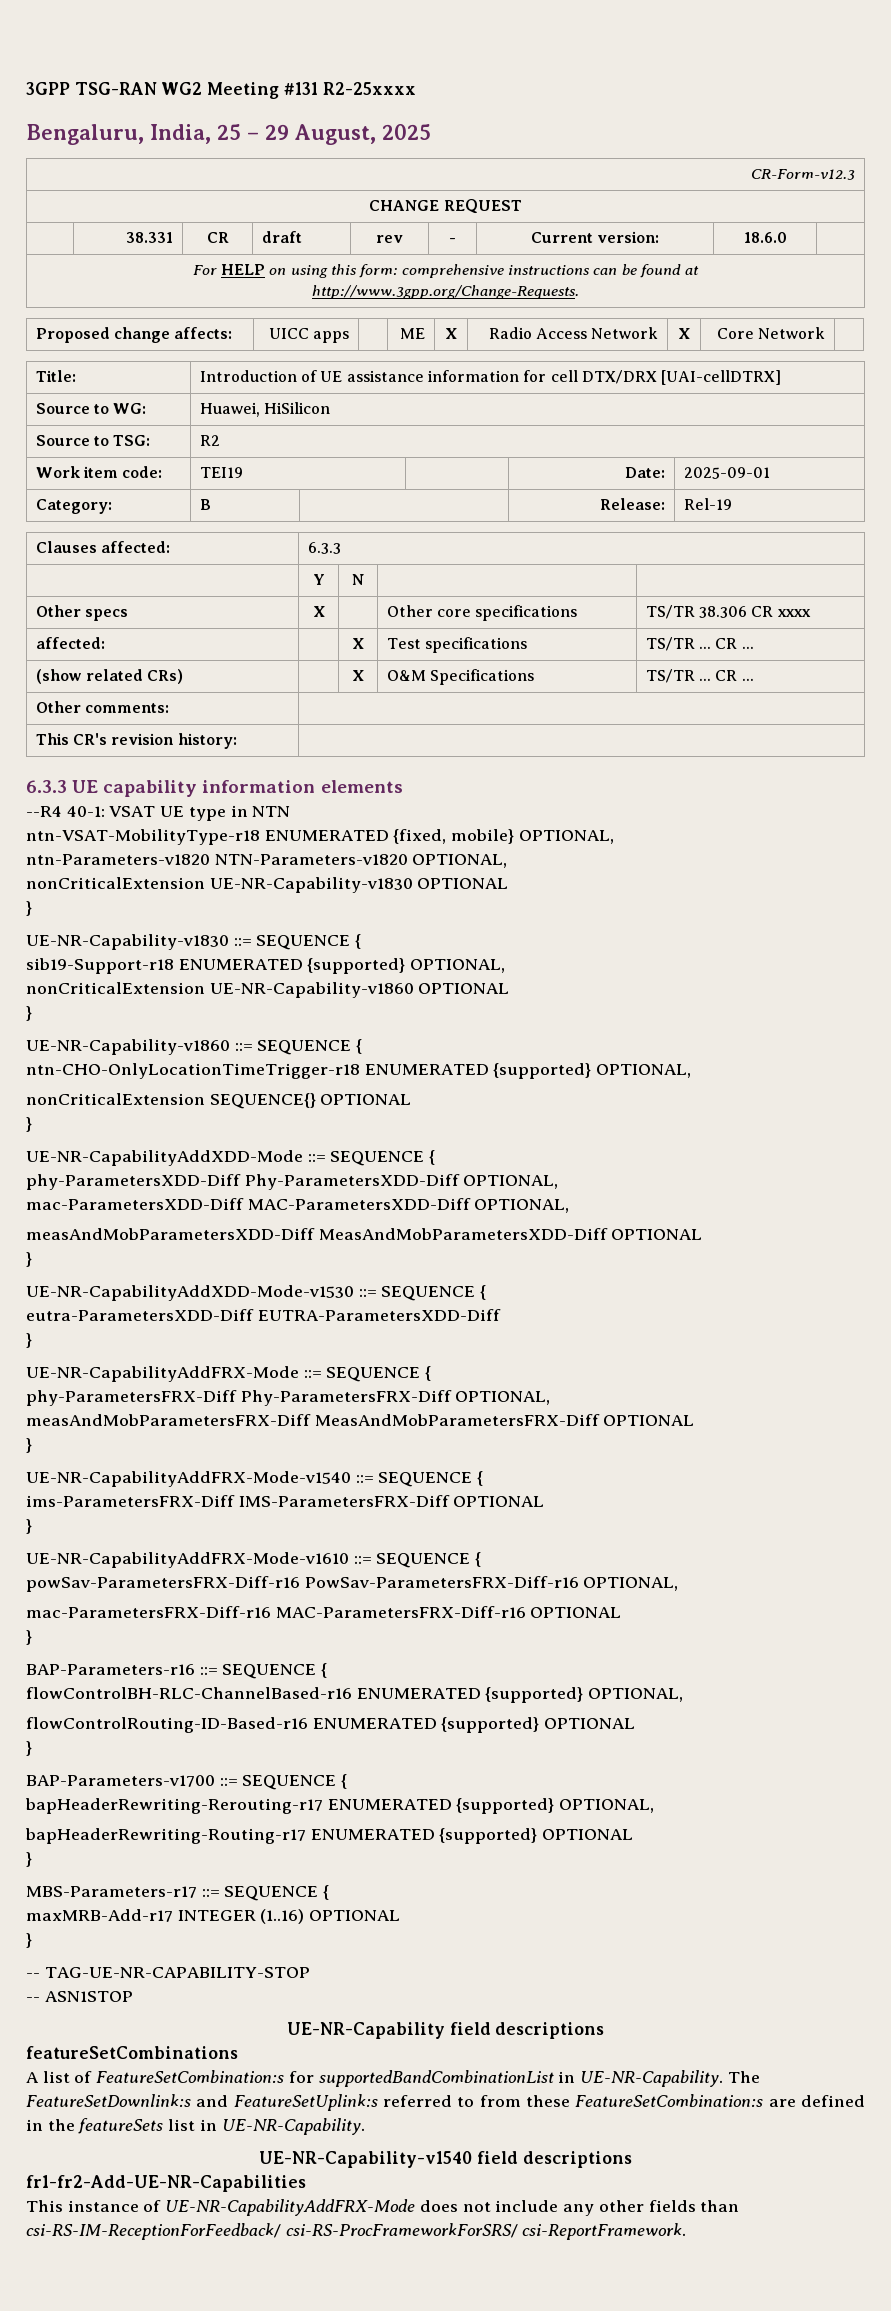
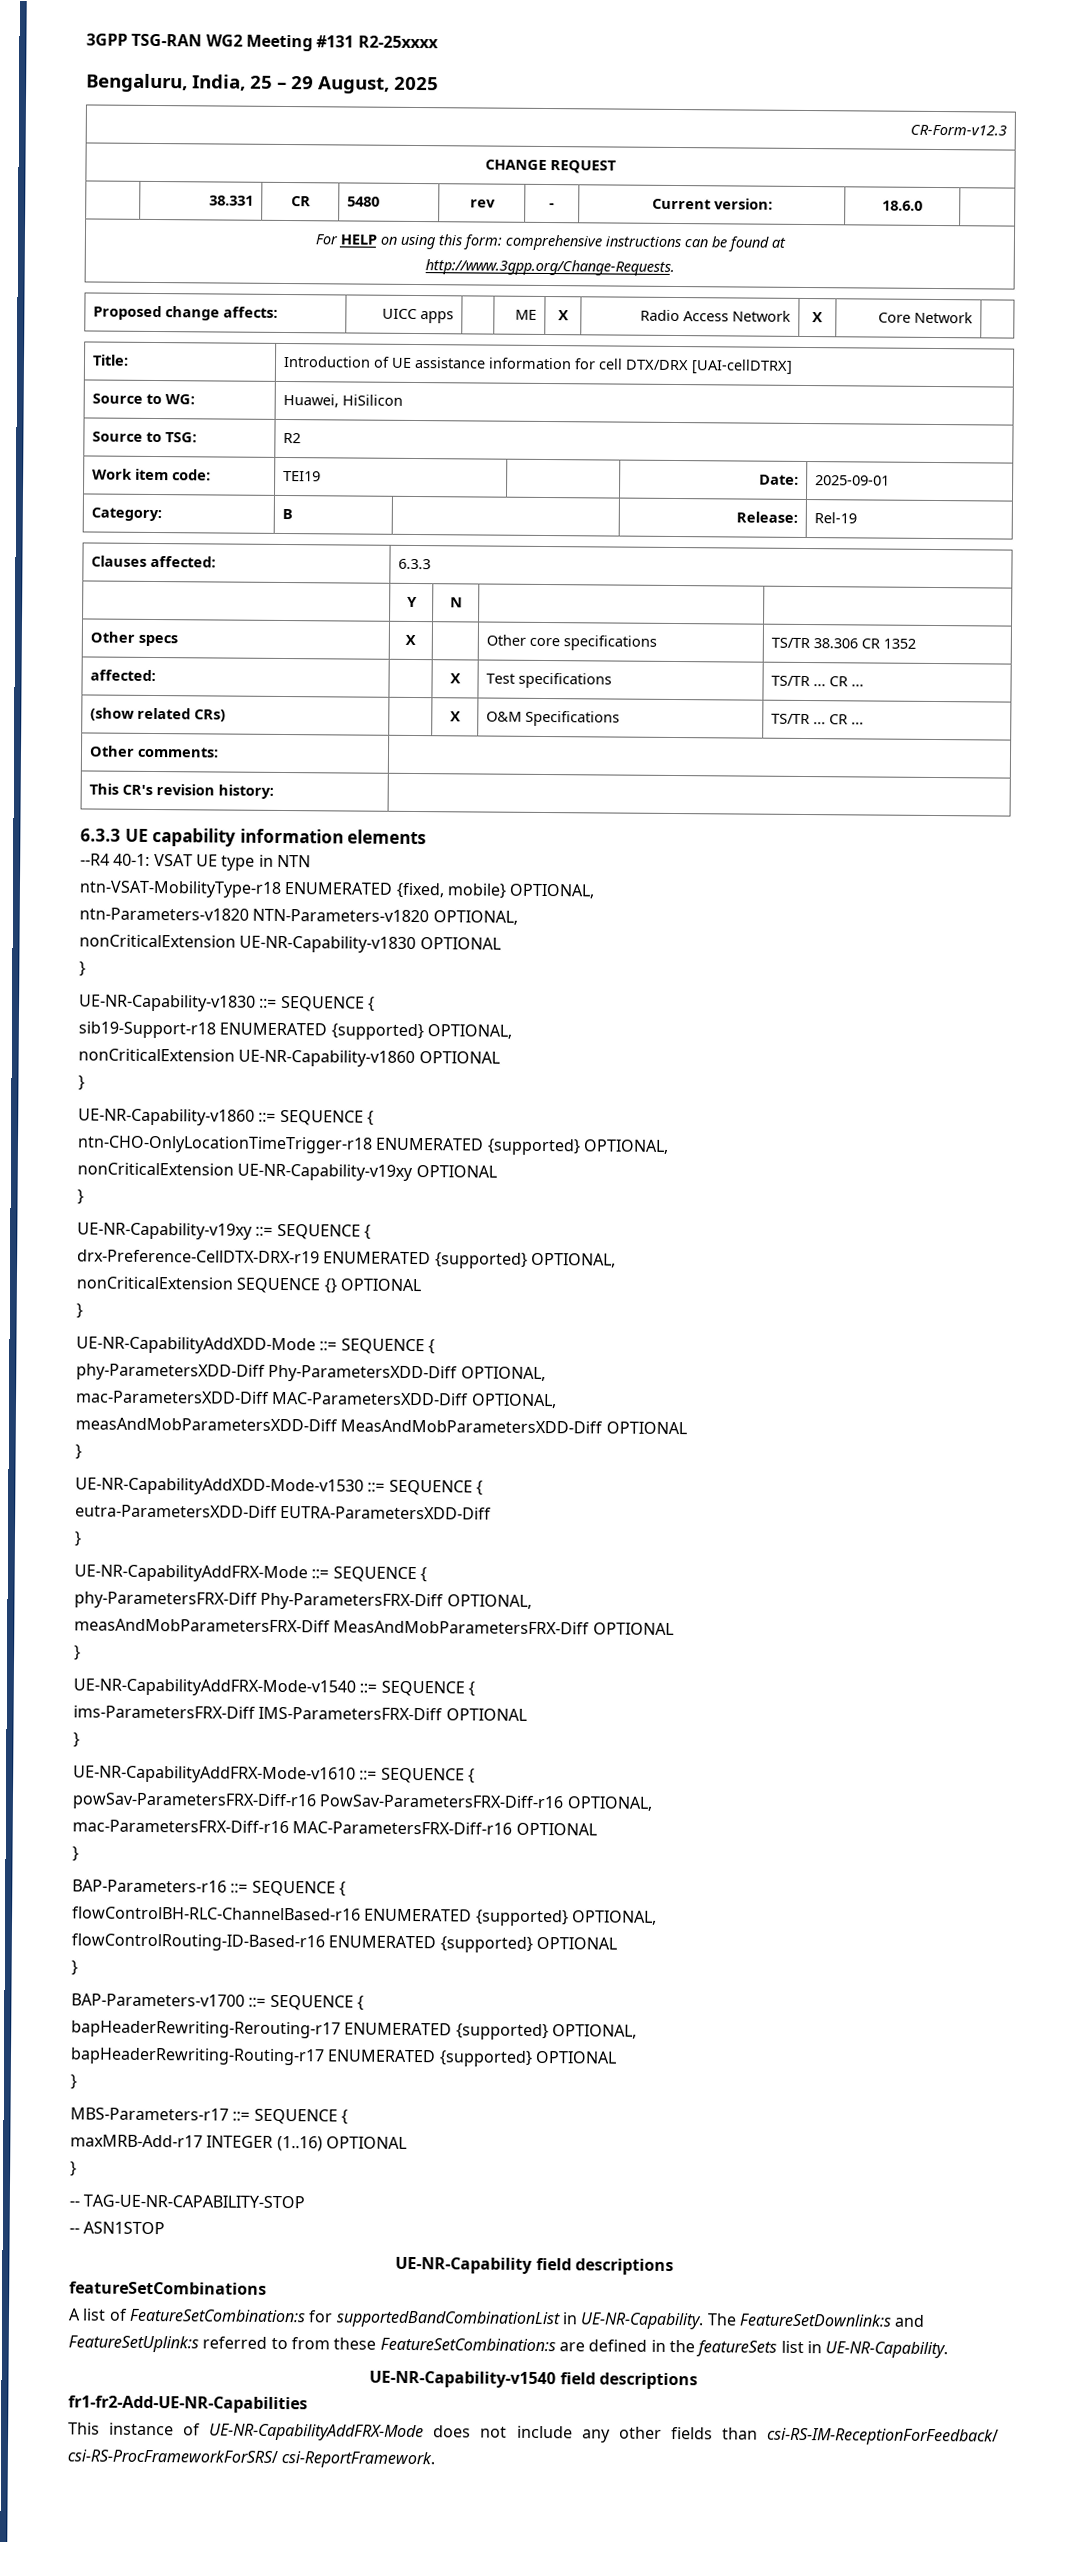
[261,231,302,243] draft -> [346,196,380,207] 5480
[777,609,811,617] xxxx -> [882,638,916,649] 1352
[209,1093,316,1109] SEQUENCE{} -> [237,1163,497,1182] [77,1189,84,1205] [77,1222,371,1240] [77,1249,616,1269] [76,1276,337,1294] UE-NR-Capability-v19xy OPTIONAL // } // UE-NR-Capability-v19xy ::= SEQUENCE { // drx-Preference-CellDTX-DRX-r19 ENUMERATED {supported} OPTIONAL, // nonCriticalExtension SEQUENCE {}

